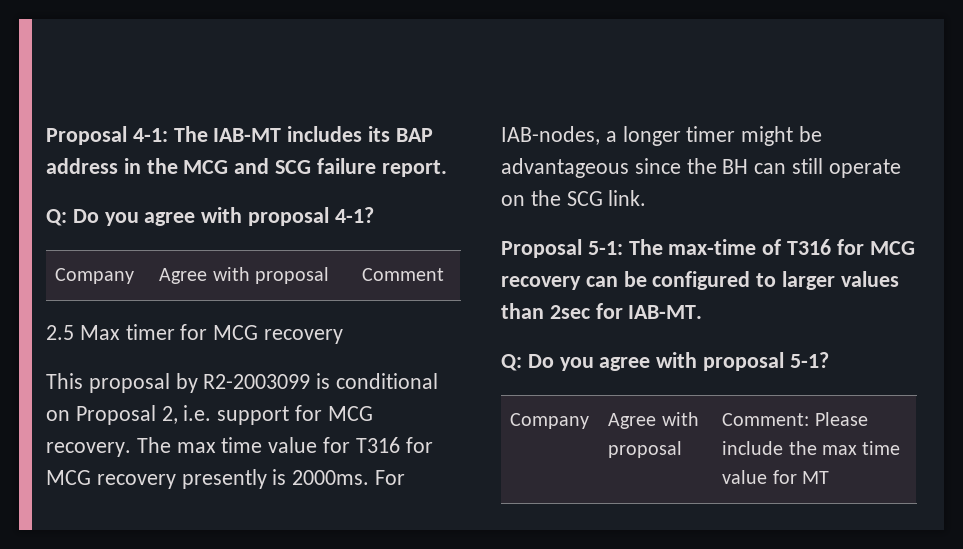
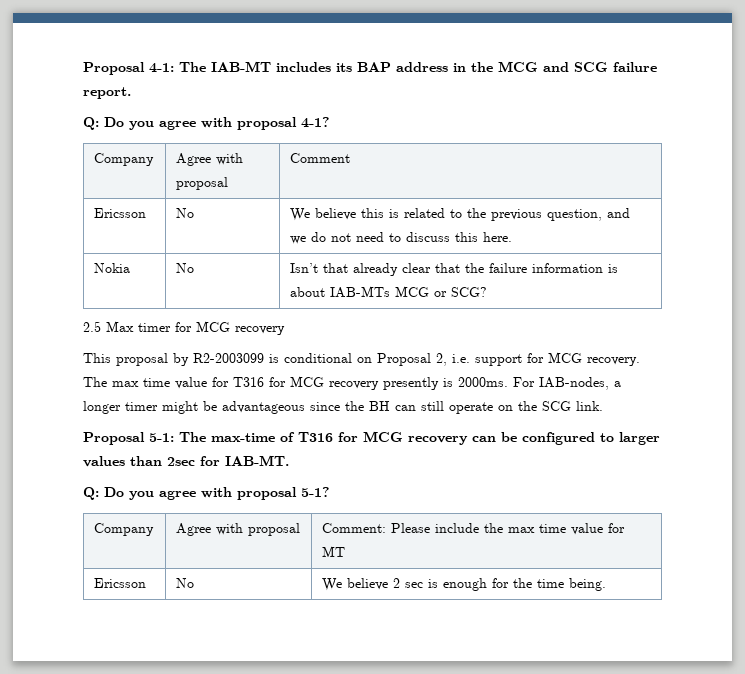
(445, 274) none -> [94,208,147,218] [176,208,195,218] [290,208,631,221] [290,232,513,244] [94,263,131,273] [176,263,195,273] [290,263,619,276] [290,286,488,298] // Ericsson | No | We believe this is related to the previous question, and we do not need to discuss this here. // Nokia | No | Isn’t that already clear that the failure information is about IAB-MTs MCG or SCG?
(829, 477) none -> [94,578,147,588] [176,578,195,588] [322,578,607,591] // Ericsson | No | We believe 2 sec is enough for the time being.

